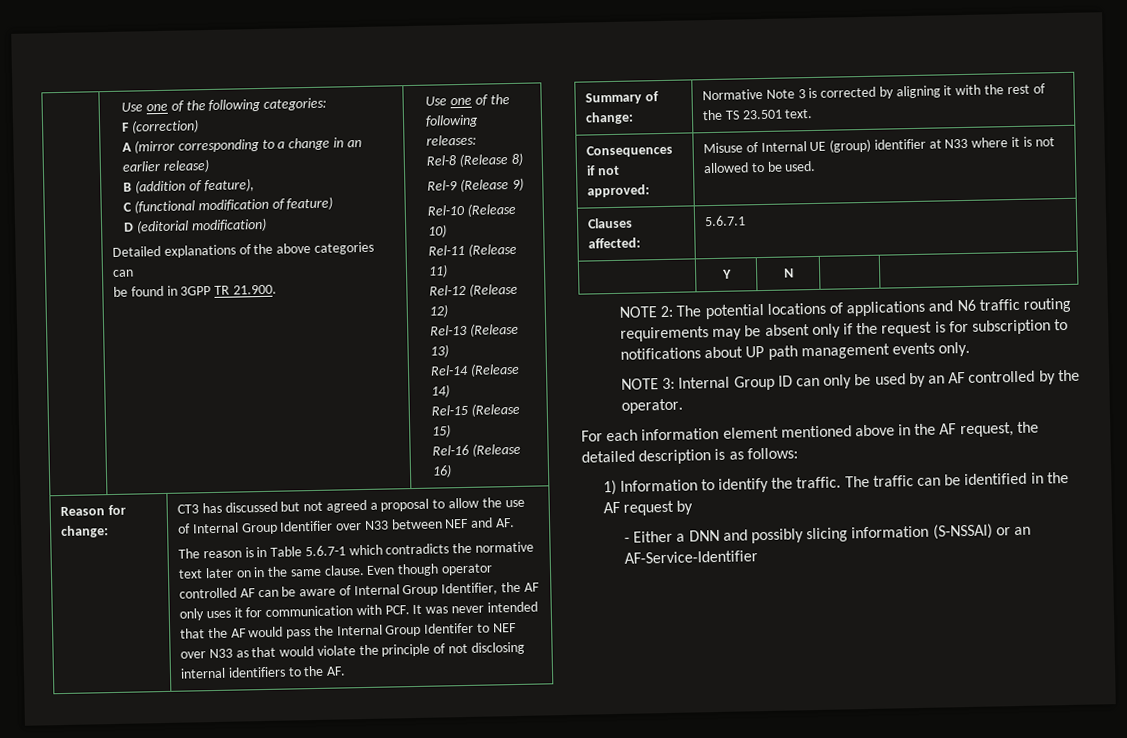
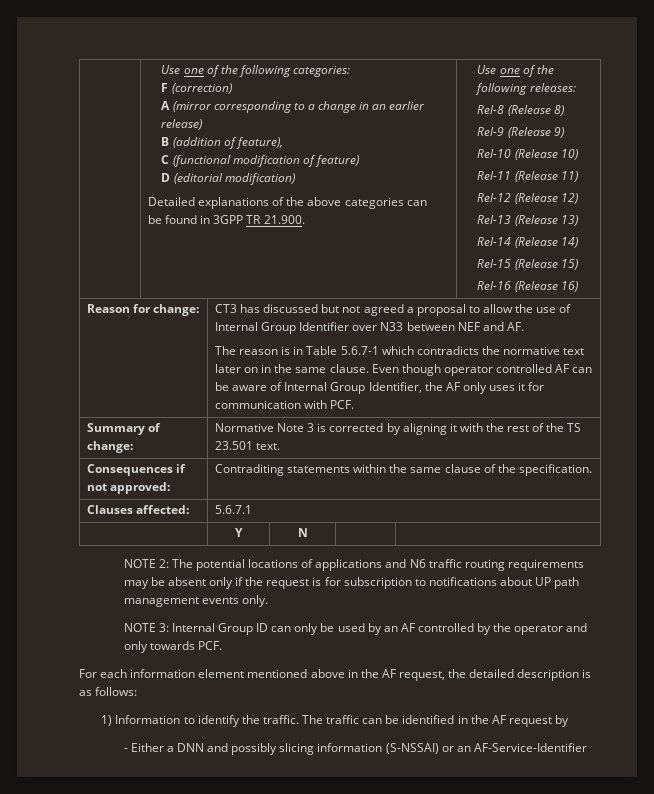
[412,601,538,615] [180,622,517,639] [180,641,525,659] [180,665,347,679] It was never intended that the AF would pass the Internal Group Identifer to NEF over N33 as that would violate the principle of not disclosing internal identifiers to the AF. -> (355, 404) none
[703,136,1055,154] [703,160,817,174] Misuse of Internal UE (group) identifier at N33 where it is not allowed to be used. -> [214,464,592,476] Contraditing statements within the same clause of the specification.
[621,398,684,414] operator. -> [514,623,588,635] [123,641,222,653] operator and only towards PCF.

